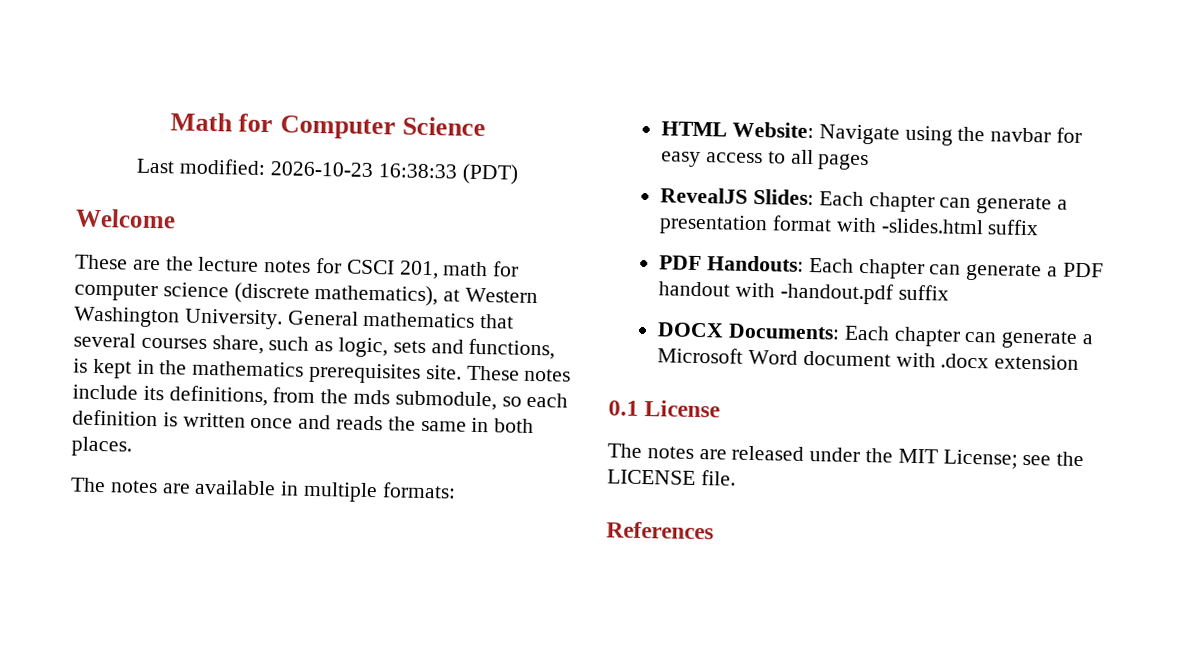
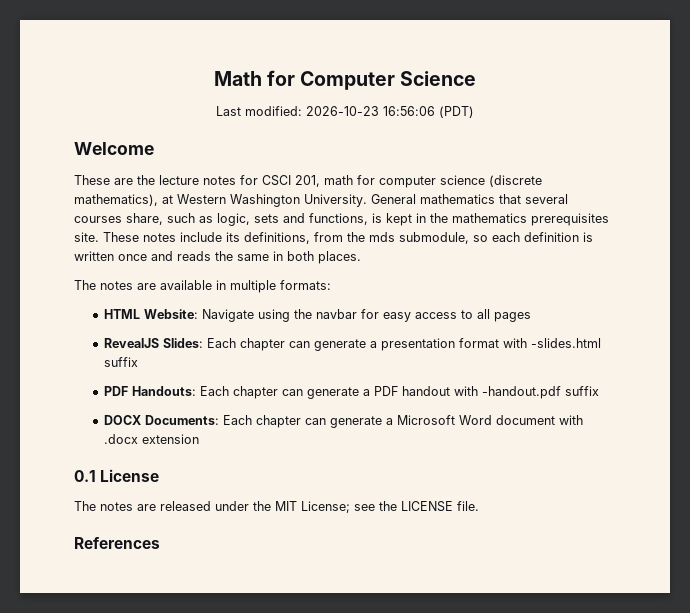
[377,163,458,179] 16:38:33 -> [383,106,435,116] 16:56:06

